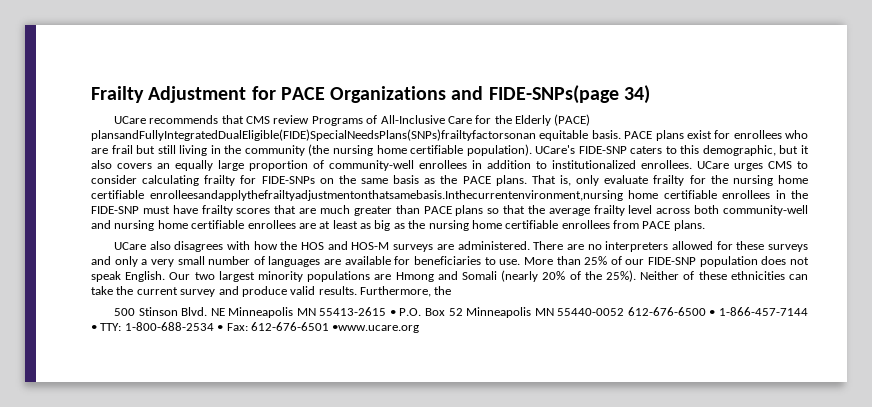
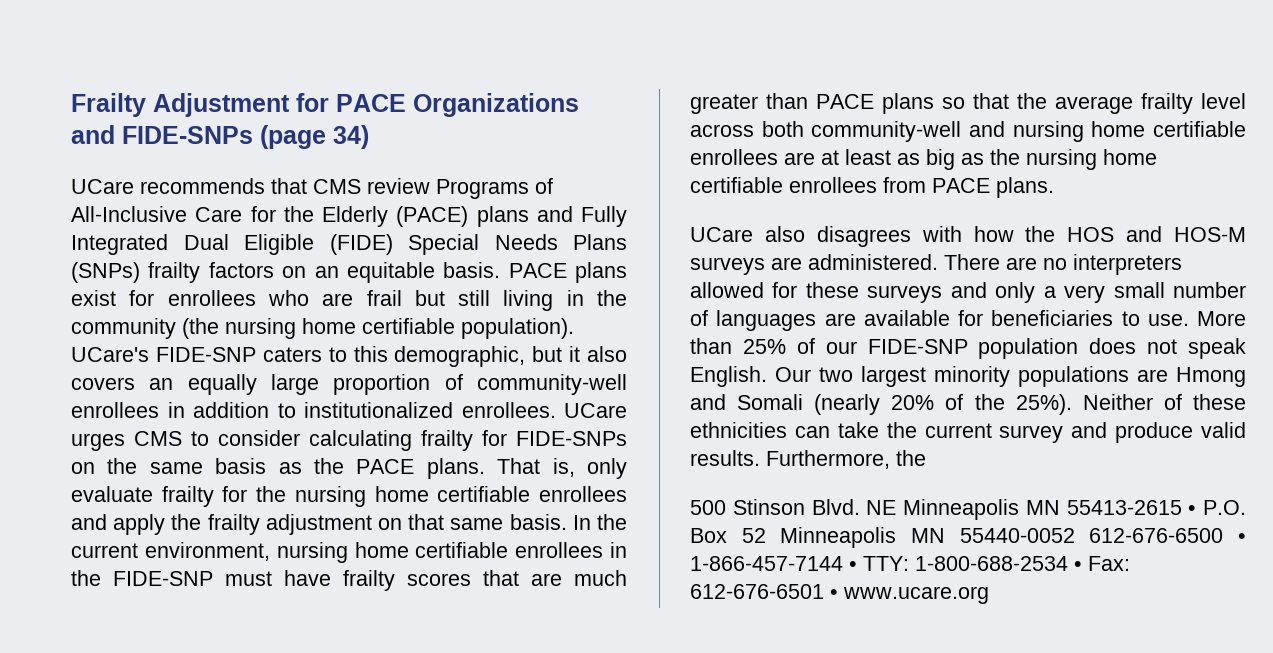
[488,85,619,104] FIDE-SNPs(page -> [122,125,326,149] FIDE-SNPs (page
[91,129,536,141] plansandFullyIntegratedDualEligible(FIDE)SpecialNeedsPlans(SNPs)frailtyfactorsonan -> [476,206,627,227] [71,234,627,255] [71,262,339,283] plans and Fully Integrated Dual Eligible (FIDE) Special Needs Plans (SNPs) frailty factors on an
[149,190,623,201] enrolleesandapplythefrailtyadjustmentonthatsamebasis.Inthecurrentenvironment,nursing -> [539,486,627,502] [71,514,627,535] [71,542,348,563] enrollees and apply the frailty adjustment on that same basis. In the current environment, nursing
[332,325,420,333] •www.ucare.org -> [830,586,989,604] • www.ucare.org

